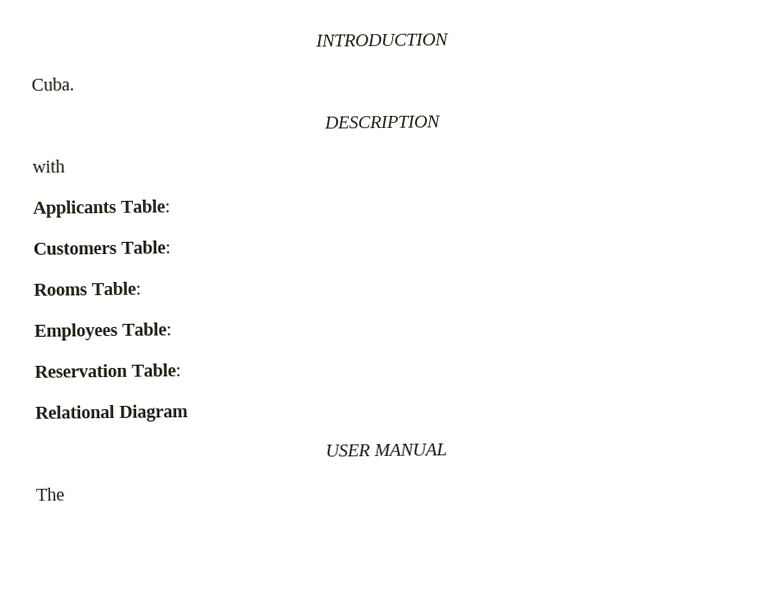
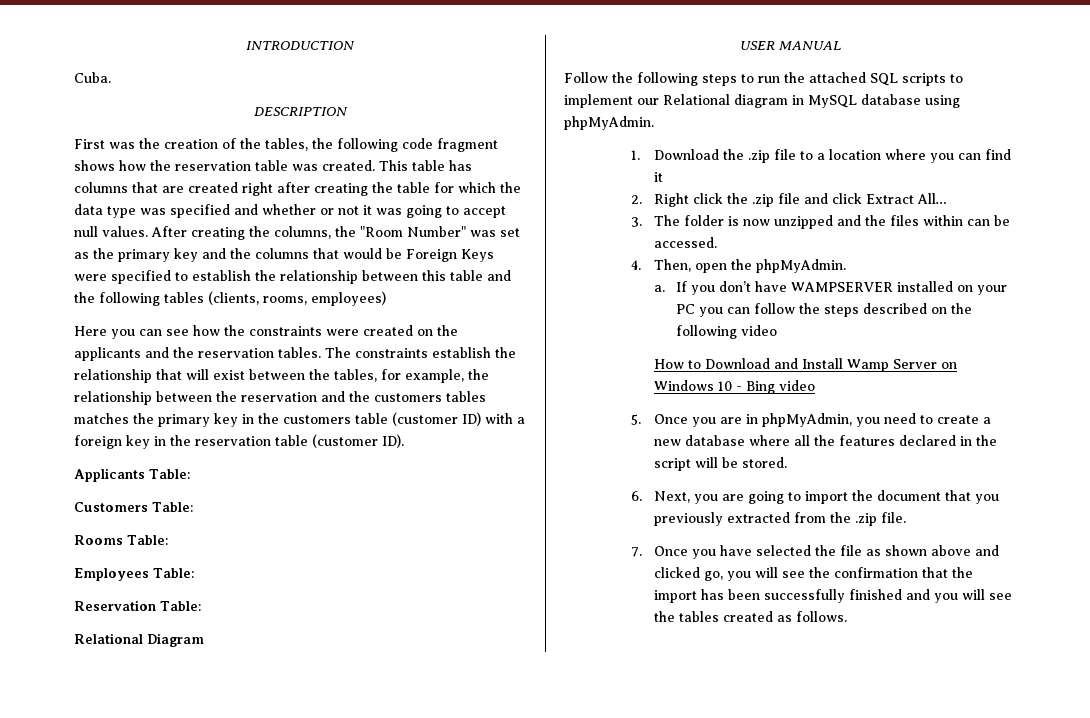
[32,159,65,173] with -> [74,138,498,152] [74,160,472,171] [74,182,521,196] [74,204,506,218] [74,226,520,240] [74,248,494,262] [74,270,511,284] [74,291,386,306] [74,325,458,339] [74,347,516,361] [74,369,489,383] [74,391,486,405] [74,412,525,427] [74,434,404,449] First was the creation of the tables, the following code fragment shows how the reservation table was created. This table has columns that are created right after creating the table for which the data type was specified and whether or not it was going to accept null values. After creating the columns, the "Room Number" was set as the primary key and the columns that would be Foreign Keys were specified to establish the relationship between this table and the following tables (clients, rooms, employees) // Here you can see how the constraints were created on the applicants and the reservation tables. The constraints establish the relationship that will exist between the tables, for example, the relationship between the reservation and the customers tables matches the primary key in the customers table (customer ID) with a foreign key in the reservation table (customer ID).
[36,487,65,501] The -> [564,72,963,86] [564,94,960,108] [564,116,654,130] [631,149,1011,163] [653,172,663,182] [631,193,947,207] [631,215,1010,229] [653,237,717,248] [631,259,846,273] [653,281,1008,295] [676,303,973,317] [676,325,778,339] [653,358,957,372] [653,380,815,394] [631,413,991,427] [653,435,997,446] [653,457,787,471] [631,490,999,504] [653,512,906,526] [631,545,999,559] [653,567,973,581] [653,589,1012,603] [653,611,847,622] Follow the following steps to run the attached SQL scripts to implement our Relational diagram in MySQL database using phpMyAdmin. // 1. Download the .zip file to a location where you can find it // 2. Right click the .zip file and click Extract All… // 3. The folder is now unzipped and the files within can be accessed. // 4. Then, open the phpMyAdmin. // a. If you don’t have WAMPSERVER installed on your PC you can follow the steps described on the following video // How to Download and Install Wamp Server on Windows 10 - Bing video // 5. Once you are in phpMyAdmin, you need to create a new database where all the features declared in the script will be stored. // 6. Next, you are going to import the document that you previously extracted from the .zip file. // 7. Once you have selected the file as shown above and clicked go, you will see the confirmation that the import has been successfully finished and you will see the tables created as follows.

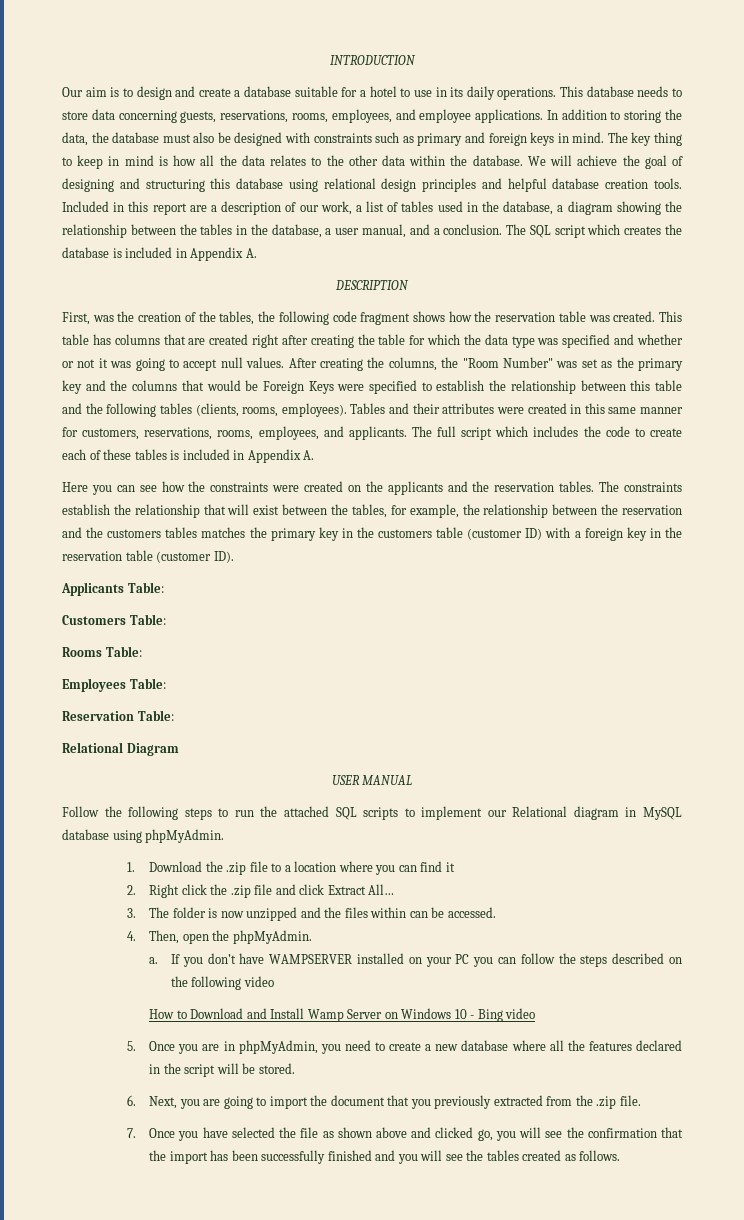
[74,72,111,83] Cuba. -> [62,86,682,100] [62,109,683,123] [62,132,682,146] [62,155,684,169] [62,178,682,192] [62,201,682,215] [62,224,682,238] [62,247,257,261] Our aim is to design and create a database suitable for a hotel to use in its daily operations. This database needs to store data concerning guests, reservations, rooms, employees, and employee applications. In addition to storing the data, the database must also be designed with constraints such as primary and foreign keys in mind. The key thing to keep in mind is how all the data relates to the other data within the database. We will achieve the goal of designing and structuring this database using relational design principles and helpful database creation tools. Included in this report are a description of our work, a list of tables used in the database, a diagram showing the relationship between the tables in the database, a user manual, and a conclusion. The SQL script which creates the database is included in Appendix A.
[74,139,105,149] First -> [62,312,90,325] First,
[311,291,386,306] employees) -> [281,403,683,417] [62,426,682,440] [62,449,315,463] employees). Tables and their attributes were created in this same manner for customers, reservations, rooms, employees, and applicants. The full script which includes the code to create each of these tables is included in Appendix A.

